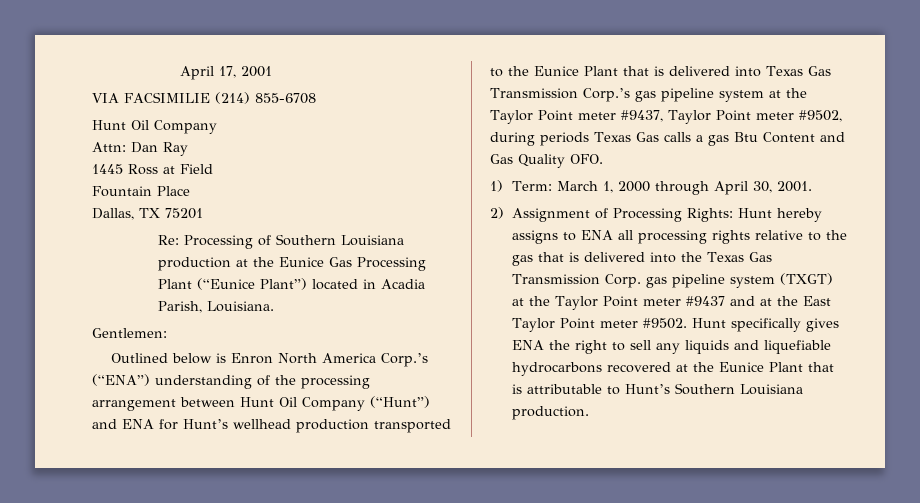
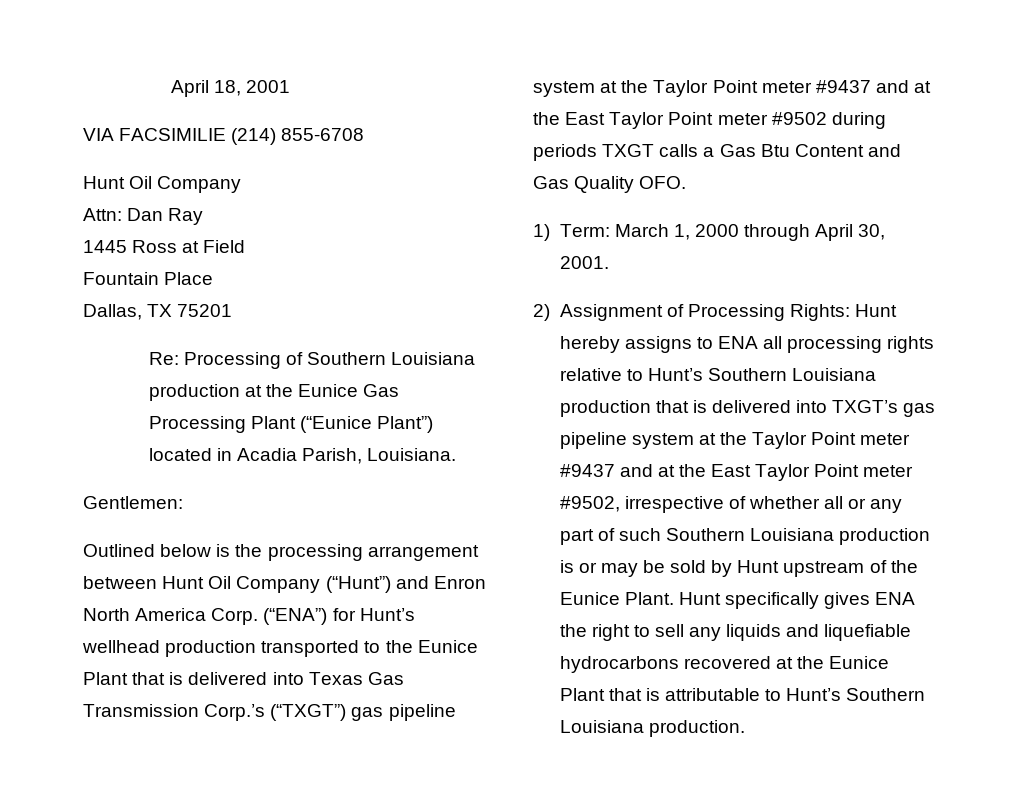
[180,66,237,80] April 17, -> [170,80,241,97] April 18,
[231,353,429,367] [92,374,270,389] Enron North America Corp.’s (“ENA”) understanding of -> (231, 550) none
[122,419,154,429] ENA -> [433,576,486,589] [83,608,328,625] Enron North America Corp. (“ENA”)
[634,88,807,102] [490,110,842,124] gas pipeline system at the Taylor Point meter #9437, Taylor Point meter #9502, -> [270,704,456,721] [533,80,932,97] [533,112,827,129] (“TXGT”) gas pipeline system at the Taylor Point meter #9437 and at the East Taylor Point meter #9502
[594,132,659,142] Texas Gas -> [602,144,655,157] TXGT
[707,135,729,146] gas -> [719,144,756,157] Gas
[826,230,848,240] [512,252,773,266] [512,273,834,288] the gas that is delivered into the Texas Gas Transmission Corp. gas pipeline system (TXGT) -> [647,368,877,381] [559,400,936,417] [559,432,694,449] Hunt’s Southern Louisiana production that is delivered into TXGT’s gas pipeline system
[643,318,688,329] #9502. -> [559,496,903,513] [559,528,931,545] [559,560,918,577] [559,592,674,605] #9502, irrespective of whether all or any part of such Southern Louisiana production is or may be sold by Hunt upstream of the Eunice Plant.

